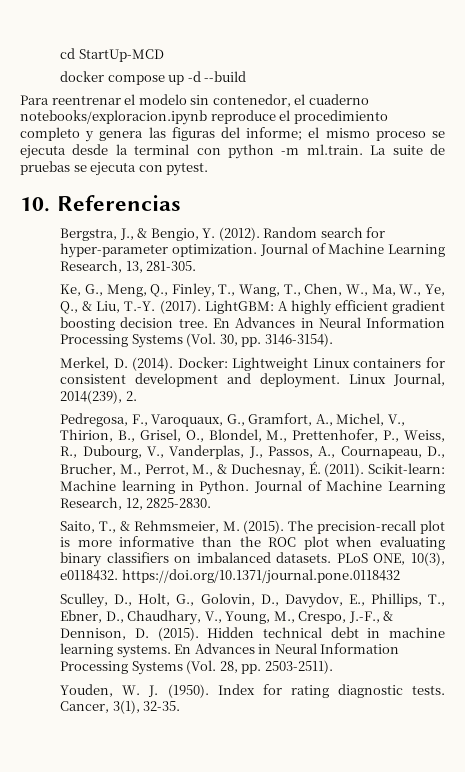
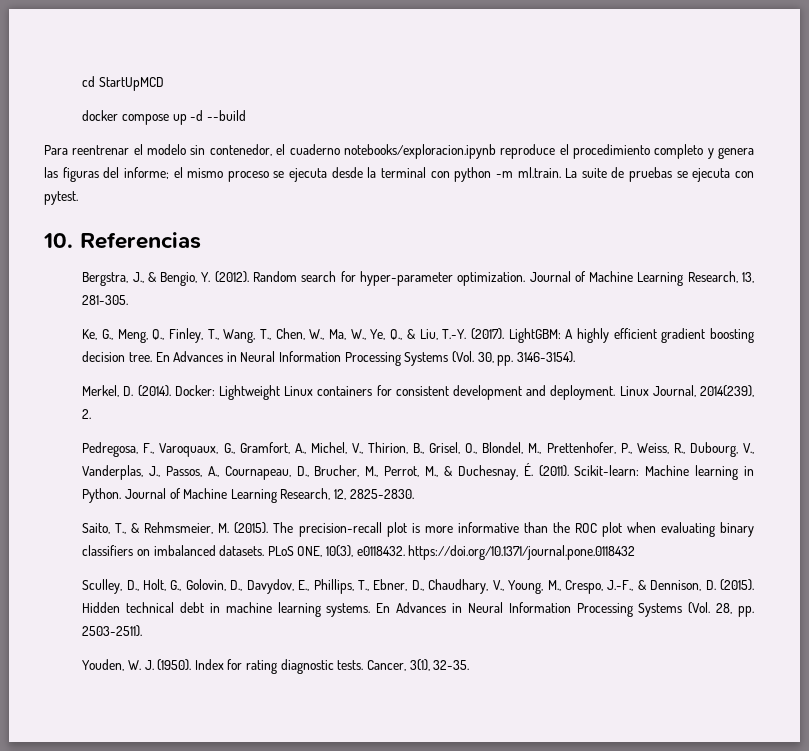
[78,49,164,62] StartUp-MCD -> [98,77,164,91] StartUpMCD

